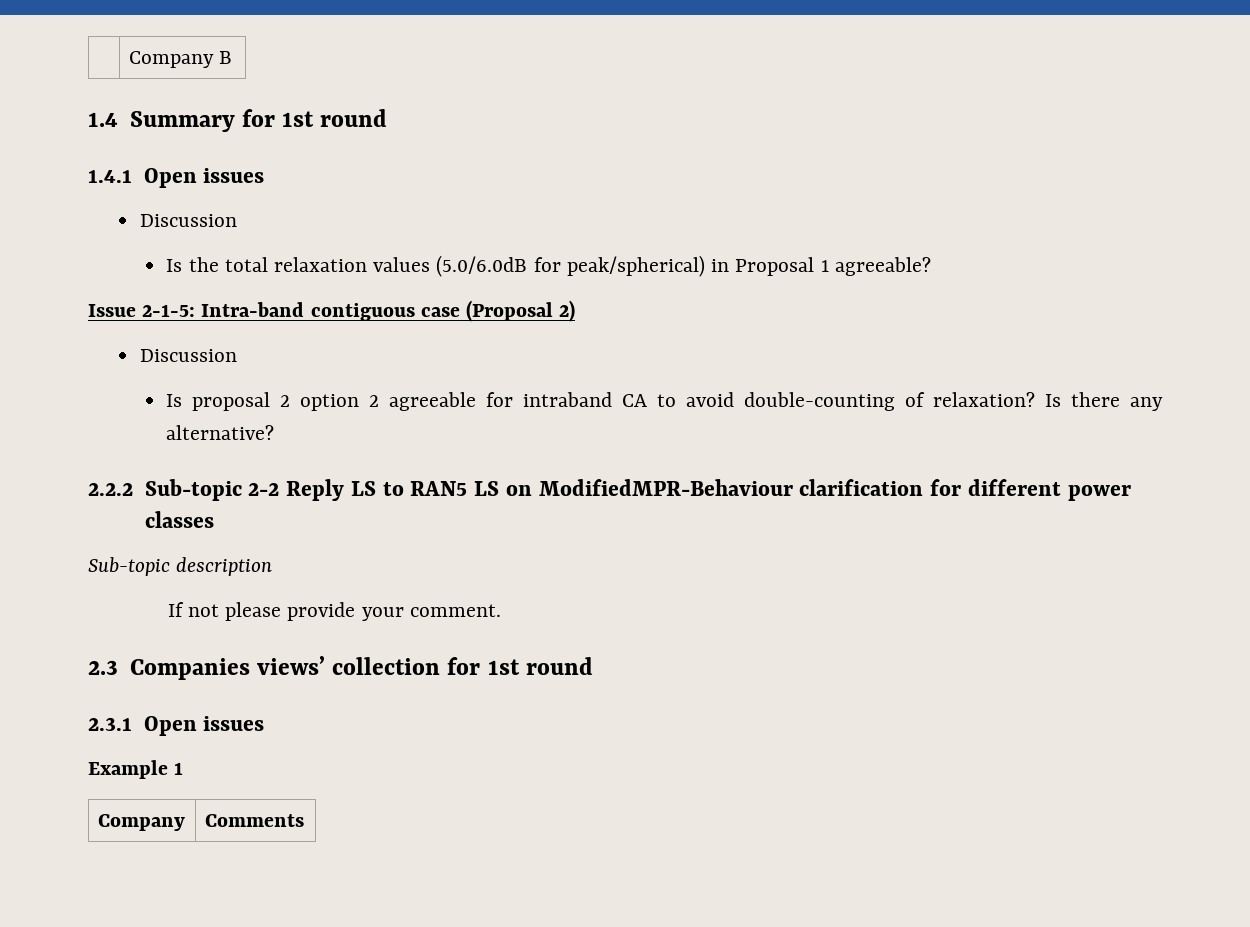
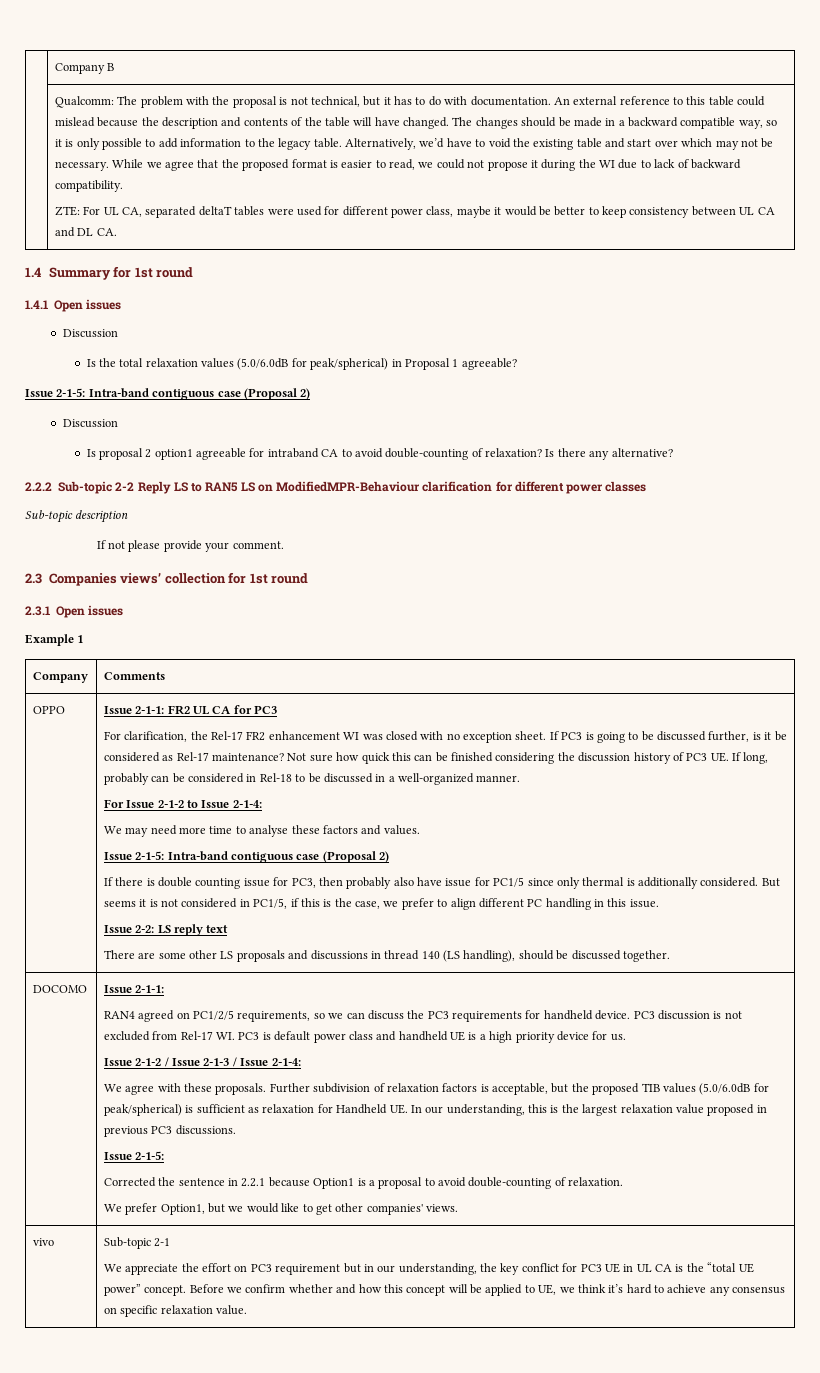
(233, 57) none -> [54,96,766,108] [54,117,778,129] [54,138,774,150] [54,159,741,171] [54,180,123,192] [54,206,775,218] [54,227,117,237] // | Qualcomm: The problem with the proposal is not technical, but it has to do with documentation. An external reference to this table could mislead because the description and contents of the table will have changed. The changes should be made in a backward compatible way, so it is only possible to add information to the legacy table. Alternatively, we’d have to void the existing table and start over which may not be necessary. While we agree that the proposed format is easier to read, we could not propose it during the WI due to lack of backward compatibility. // ZTE: For UL CA, separated deltaT tables were used for different power class, maybe it would be better to keep consistency between UL CA and DL CA.
[300,394,380,411] option 2 -> [154,449,193,460] option1
(304, 820) none -> [32,706,65,714] [103,705,278,715] [103,731,787,743] [103,752,769,764] [103,773,521,785] [103,799,262,808] [103,825,420,837] [103,851,390,863] [103,877,780,889] [103,898,659,910] [103,924,229,936] [103,950,670,962] [32,985,87,993] [103,985,165,993] [103,1010,742,1022] [103,1031,626,1043] [103,1057,301,1067] [103,1083,769,1095] [103,1104,767,1116] [103,1125,236,1137] [103,1151,165,1160] [103,1177,624,1189] [103,1203,459,1215] [32,1238,54,1246] [103,1237,171,1249] [103,1262,754,1275] [103,1284,786,1296] [103,1305,248,1317] // OPPO | Issue 2-1-1: FR2 UL CA for PC3 // For clarification, the Rel-17 FR2 enhancement WI was closed with no exception sheet. If PC3 is going to be discussed further, is it be considered as Rel-17 maintenance? Not sure how quick this can be finished considering the discussion history of PC3 UE. If long, probably can be considered in Rel-18 to be discussed in a well-organized manner. // For Issue 2-1-2 to Issue 2-1-4: // We may need more time to analyse these factors and values. // Issue 2-1-5: Intra-band contiguous case (Proposal 2) // If there is double counting issue for PC3, then probably also have issue for PC1/5 since only thermal is additionally considered. But seems it is not considered in PC1/5, if this is the case, we prefer to align different PC handling in this issue. // Issue 2-2: LS reply text // There are some other LS proposals and discussions in thread 140 (LS handling), should be discussed together. // DOCOMO | Issue 2-1-1: // RAN4 agreed on PC1/2/5 requirements, so we can discuss the PC3 requirements for handheld device. PC3 discussion is not excluded from Rel-17 WI. PC3 is default power class and handheld UE is a high priority device for us. // Issue 2-1-2 / Issue 2-1-3 / Issue 2-1-4: // We agree with these proposals. Further subdivision of relaxation factors is acceptable, but the proposed TIB values (5.0/6.0dB for peak/spherical) is sufficient as relaxation for Handheld UE. In our understanding, this is the largest relaxation value proposed in previous PC3 discussions. // Issue 2-1-5: // Corrected the sentence in 2.2.1 because Option1 is a proposal to avoid double-counting of relaxation. // We prefer Option1, but we would like to get other companies' views. // vivo | Sub-topic 2-1 // We appreciate the effort on PC3 requirement but in our understanding, the key conflict for PC3 UE in UL CA is the “total UE power” concept. Before we confirm whether and how this concept will be applied to UE, we think it’s hard to achieve any consensus on specific relaxation value.

